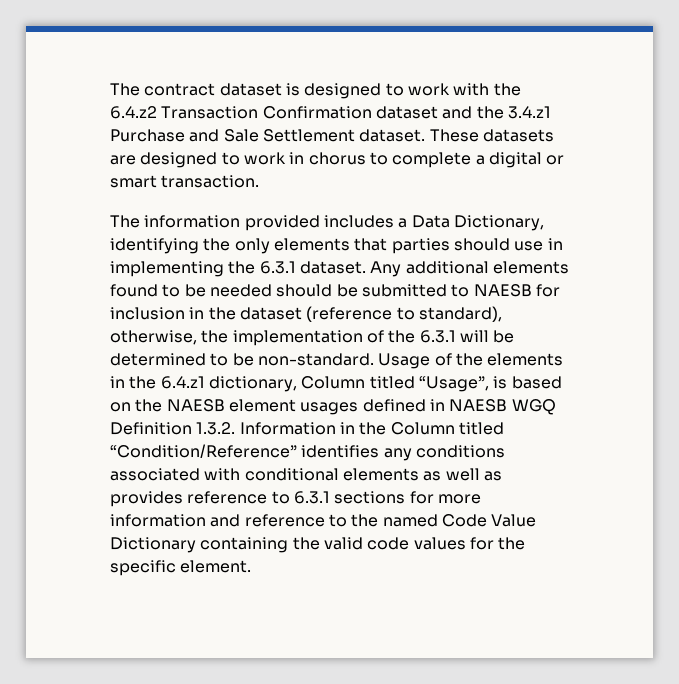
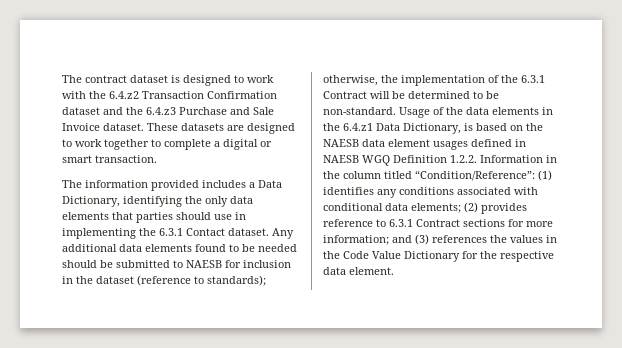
[507,106,551,119] 3.4.z1 -> [146,107,176,115] 6.4.z3
[262,129,355,142] Settlement -> [62,123,100,131] Invoice
[289,152,366,165] in chorus -> [104,139,149,150] together
(270, 246) none -> [230,196,253,204] data
(296, 267) none -> [186,228,225,236] Contact
(489, 267) none -> [119,244,142,252] data
[418,306,502,322] standard), -> [207,275,266,286] standards);
(456, 336) none -> [323,91,367,99] Contract
(483, 359) none -> [466,107,489,115] data
[208,376,489,392] dictionary, Column titled “Usage”, -> [376,123,461,134] Data Dictionary,
(225, 405) none -> [362,139,385,147] data
[196,422,236,435] 1.3.2. -> [450,155,477,163] 1.2.2.
[390,422,504,435] [110,444,297,458] Column titled “Condition/Reference” -> [343,170,552,181] column titled “Condition/Reference”: (1)
[342,468,502,481] elements as well as -> [385,202,478,213] data elements; (2)
(330, 497) none -> [416,219,460,227] Contract
[110,514,537,527] [110,537,526,553] [110,560,176,576] information and reference to the named Code Value Dictionary containing the valid code values for the specific -> [323,234,557,245] [323,251,554,262] [323,267,346,275] information; and (3) references the values in the Code Value Dictionary for the respective data

